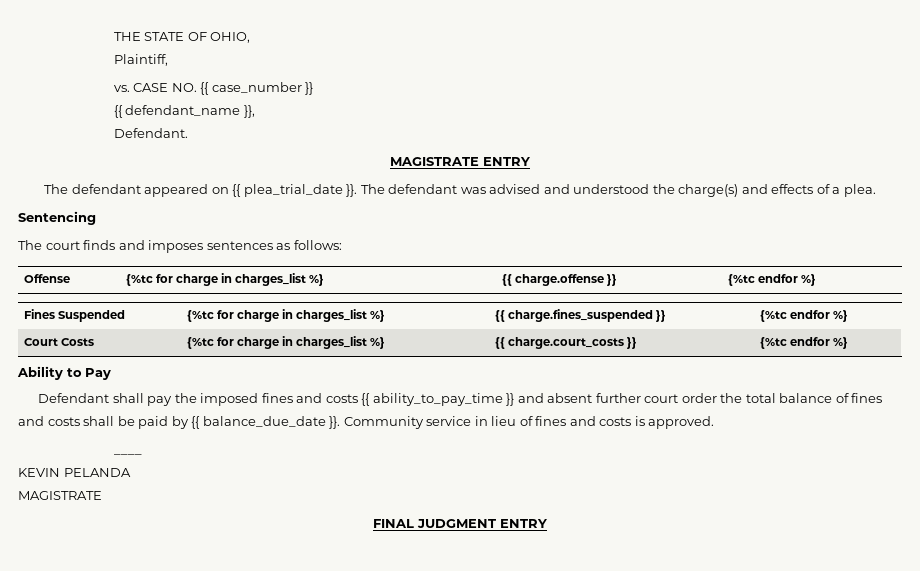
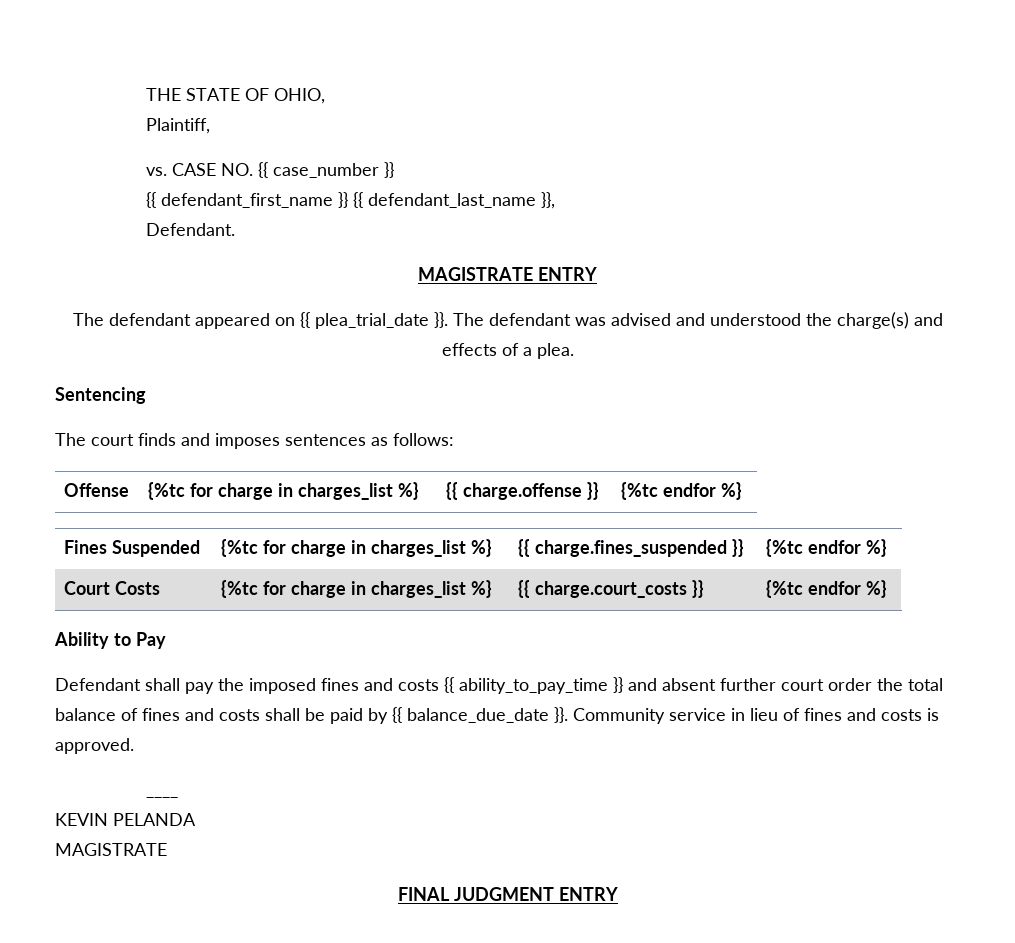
[125,105,241,116] defendant_name -> [160,192,536,208] defendant_first_name }} {{ defendant_last_name

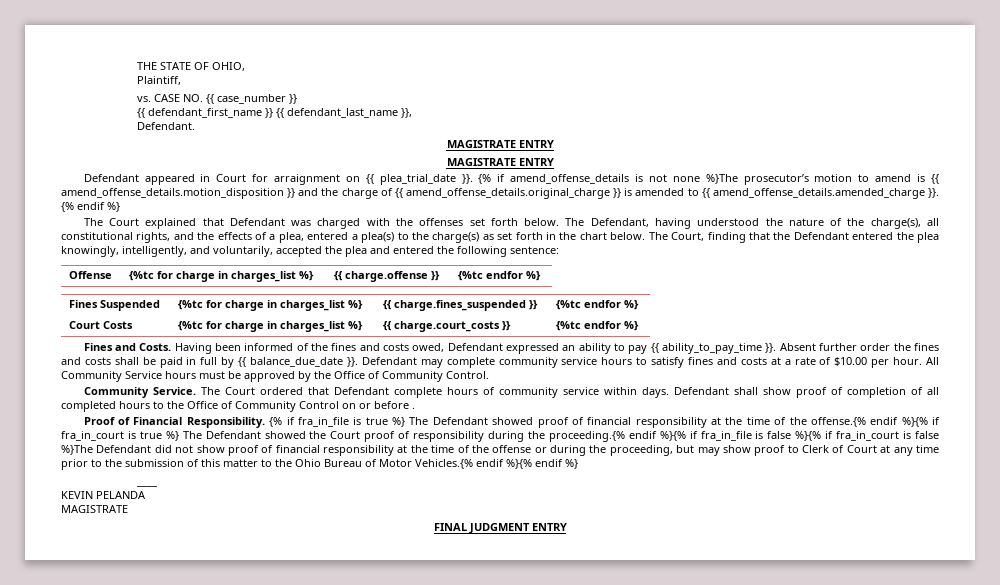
[72,312,943,329] [441,343,574,359] [55,387,146,404] [55,433,454,449] The defendant appeared on {{ plea_trial_date }}. The defendant was advised and understood the charge(s) and effects of a plea. // Sentencing // The court finds and imposes sentences as follows: -> [446,158,554,166] [83,174,939,185] [61,188,939,199] [61,202,120,212] [83,218,940,229] [61,232,939,243] [61,246,559,257] MAGISTRATE ENTRY // Defendant appeared in Court for arraignment on {{ plea_trial_date }}. {% if amend_offense_details is not none %}The prosecutor’s motion to amend is {{ amend_offense_details.motion_disposition }} and the charge of {{ amend_offense_details.original_charge }} is amended to {{ amend_offense_details.amended_charge }}. {% endif %} // The Court explained that Defendant was charged with the offenses set forth below. The Defendant, having understood the nature of the charge(s), all constitutional rights, and the effects of a plea, entered a plea(s) to the charge(s) as set forth in the chart below. The Court, finding that the Defendant entered the plea knowingly, intelligently, and voluntarily, accepted the plea and entered the following sentence:
[54,632,166,649] [55,677,943,694] [55,708,138,721] Ability to Pay // Defendant shall pay the imposed fines and costs {{ ability_to_pay_time }} and absent further court order the total balance of -> [83,343,911,354] Fines and Costs. Having been informed of the fines and costs owed, Defendant expressed an ability to pay {{ ability_to_pay_time }}. Absent further order the
(363, 716) none -> [186,357,218,365] in full
[573,708,939,724] [55,738,134,754] Community service in lieu of fines and costs is approved. -> [361,357,939,368] [61,371,489,382] [83,387,939,398] [61,401,415,412] [83,417,940,428] [61,431,939,442] [61,445,939,456] [61,459,578,470] Defendant may complete community service hours to satisfy fines and costs at a rate of $10.00 per hour. All Community Service hours must be approved by the Office of Community Control. // Community Service. The Court ordered that Defendant complete hours of community service within days. Defendant shall show proof of completion of all completed hours to the Office of Community Control on or before . // Proof of Financial Responsibility. {% if fra_in_file is true %} The Defendant showed proof of financial responsibility at the time of the offense.{% endif %}{% if fra_in_court is true %} The Defendant showed the Court proof of responsibility during the proceeding.{% endif %}{% if fra_in_file is false %}{% if fra_in_court is false %}The Defendant did not show proof of financial responsibility at the time of the offense or during the proceeding, but may show proof to Clerk of Court at any time prior to the submission of this matter to the Ohio Bureau of Motor Vehicles.{% endif %}{% endif %}

